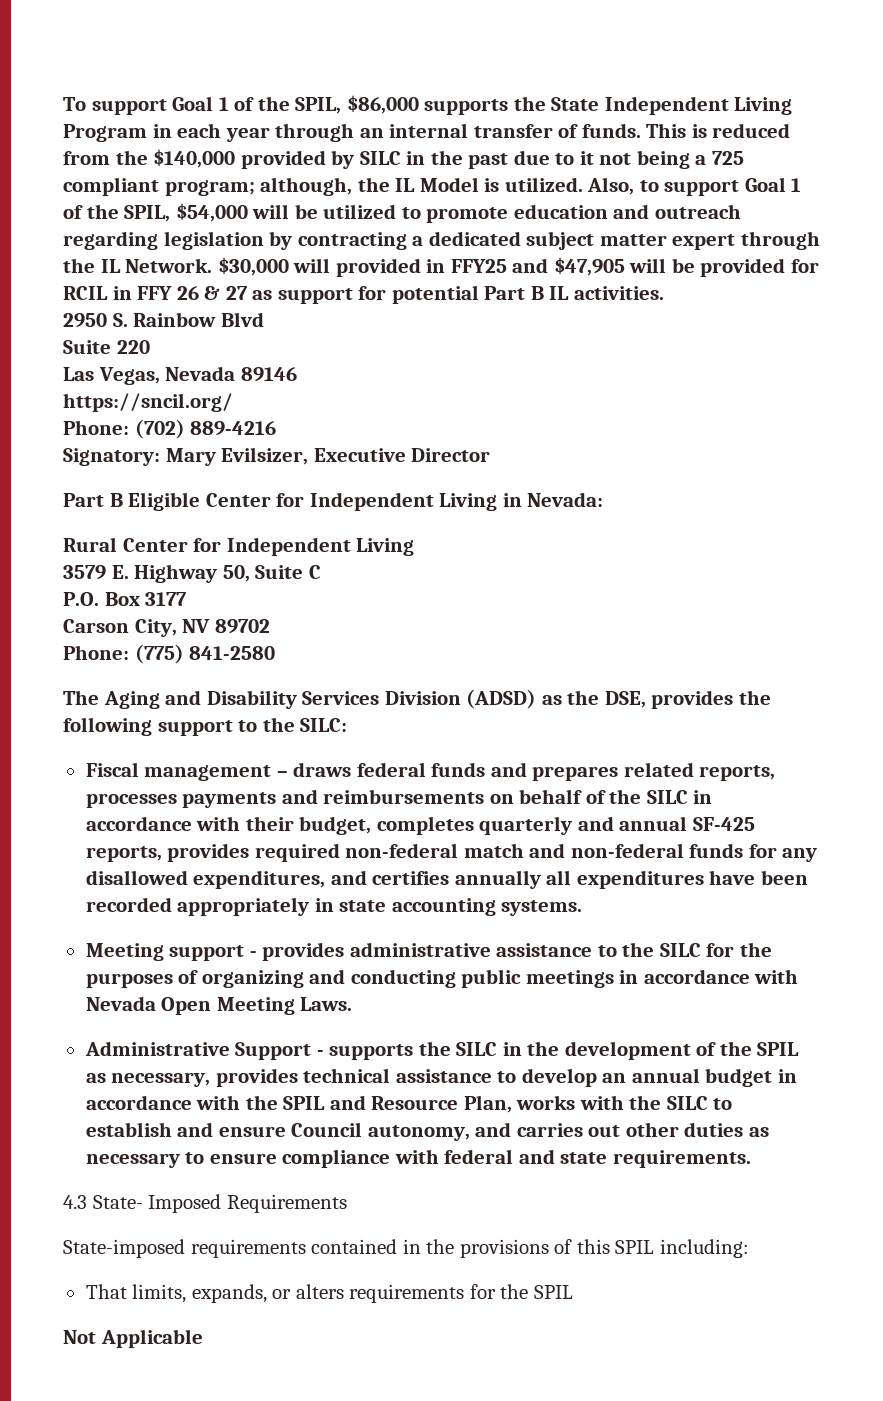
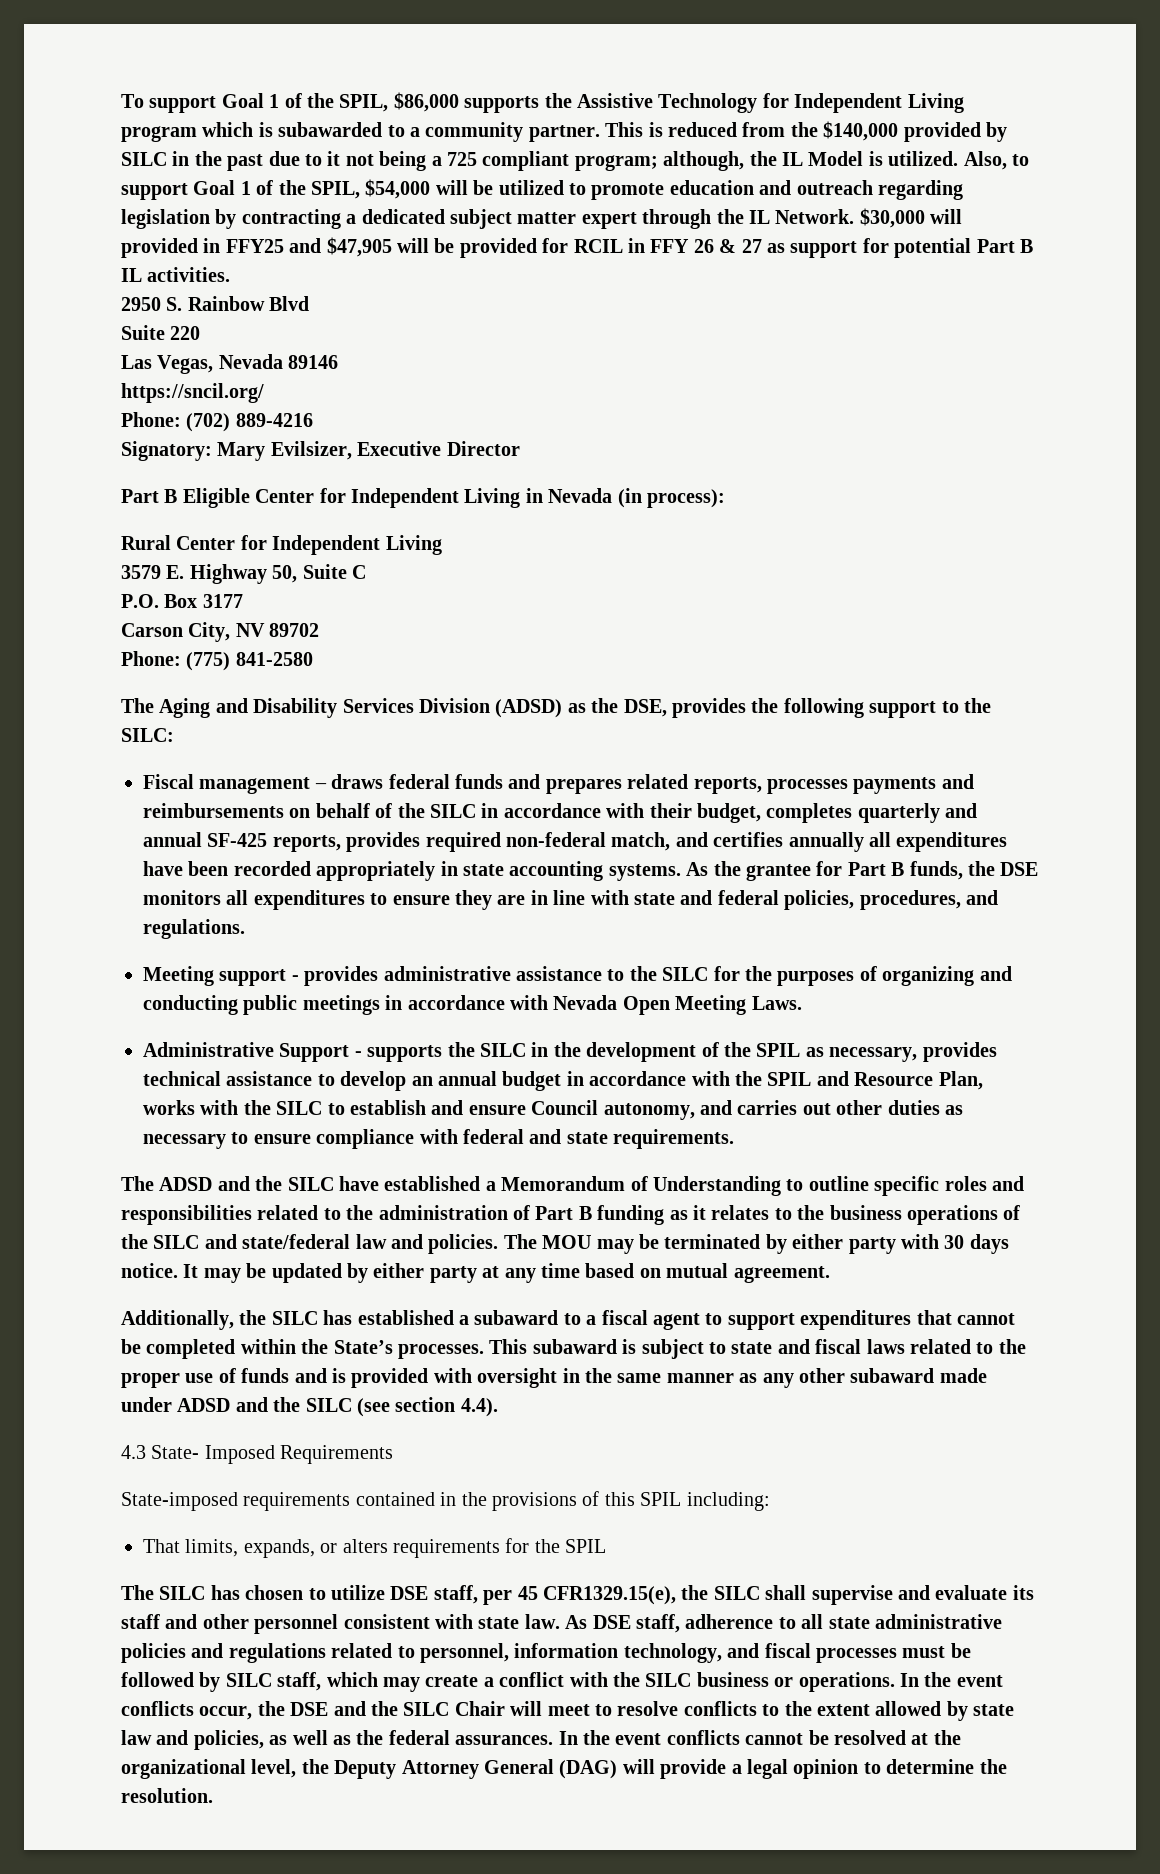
[551,96,793,115] [63,123,641,142] State Independent Living Program in each year through an internal transfer of funds. -> [577,93,964,113] [121,122,600,142] Assistive Technology for Independent Living program which is subawarded to a community partner.
[527,492,604,507] Nevada: -> [548,488,725,508] Nevada (in process):
[463,843,818,862] [85,870,326,889] match and non-federal funds for any disallowed expenditures, -> [611,832,671,851] match,
(583, 908) none -> [686,861,1039,881] [143,890,998,910] [143,919,245,939] As the grantee for Part B funds, the DSE monitors all expenditures to ensure they are in line with state and federal policies, procedures, and regulations.
(751, 1159) none -> [121,1176,1024,1196] [121,1205,1021,1225] [121,1234,1009,1254] [121,1263,830,1283] [121,1310,1015,1330] [121,1339,1026,1359] [121,1368,987,1388] [121,1397,498,1417] // The ADSD and the SILC have established a Memorandum of Understanding to outline specific roles and responsibilities related to the administration of Part B funding as it relates to the business operations of the SILC and state/federal law and policies. The MOU may be terminated by either party with 30 days notice. It may be updated by either party at any time based on mutual agreement. // Additionally, the SILC has established a subaward to a fiscal agent to support expenditures that cannot be completed within the State’s processes. This subaward is subject to state and fiscal laws related to the proper use of funds and is provided with oversight in the same manner as any other subaward made under ADSD and the SILC (see section 4.4).
[63,1329,203,1348] Not Applicable -> [121,1585,1034,1605] [121,1614,1002,1634] [121,1643,971,1663] [121,1672,1003,1692] [121,1701,1015,1721] [121,1730,961,1750] [121,1759,1007,1779] [121,1788,213,1803] The SILC has chosen to utilize DSE staff, per 45 CFR1329.15(e), the SILC shall supervise and evaluate its staff and other personnel consistent with state law. As DSE staff, adherence to all state administrative policies and regulations related to personnel, information technology, and fiscal processes must be followed by SILC staff, which may create a conflict with the SILC business or operations. In the event conflicts occur, the DSE and the SILC Chair will meet to resolve conflicts to the extent allowed by state law and policies, as well as the federal assurances. In the event conflicts cannot be resolved at the organizational level, the Deputy Attorney General (DAG) will provide a legal opinion to determine the resolution.

